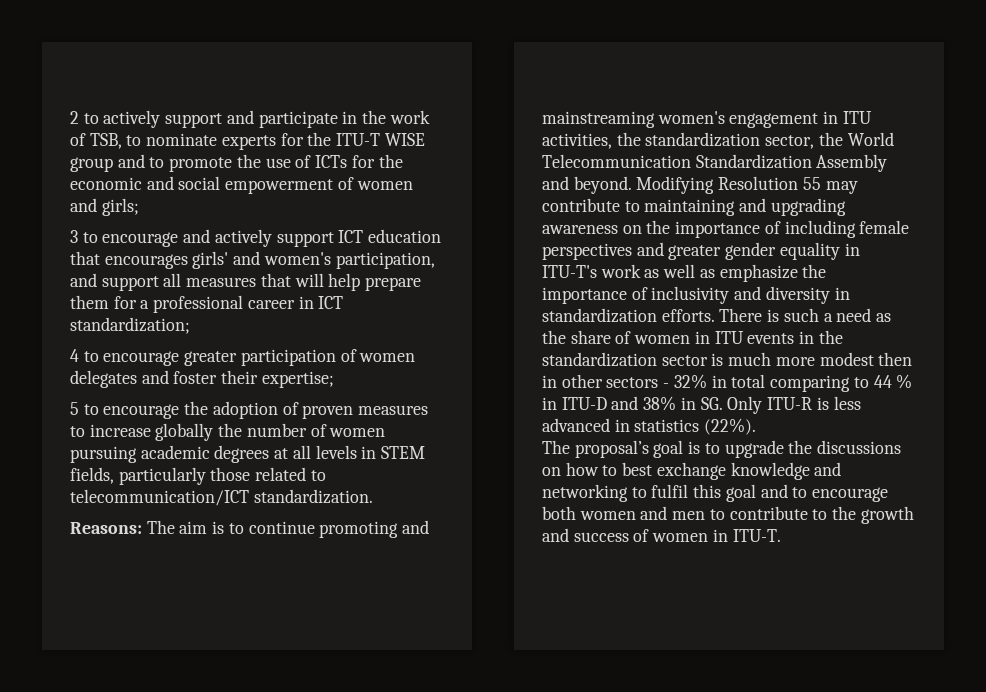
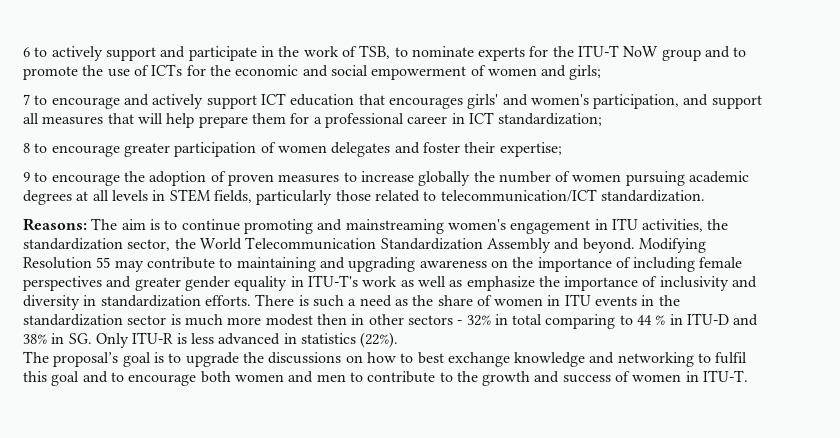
[70,111,79,124] 2 -> [23,47,30,57] 6
[384,133,425,146] WISE -> [623,46,659,57] NoW
[70,230,78,243] 3 -> [23,94,30,105] 7
[70,349,79,362] 4 -> [23,143,30,153] 8
[70,402,79,415] 5 -> [23,172,30,182] 9

